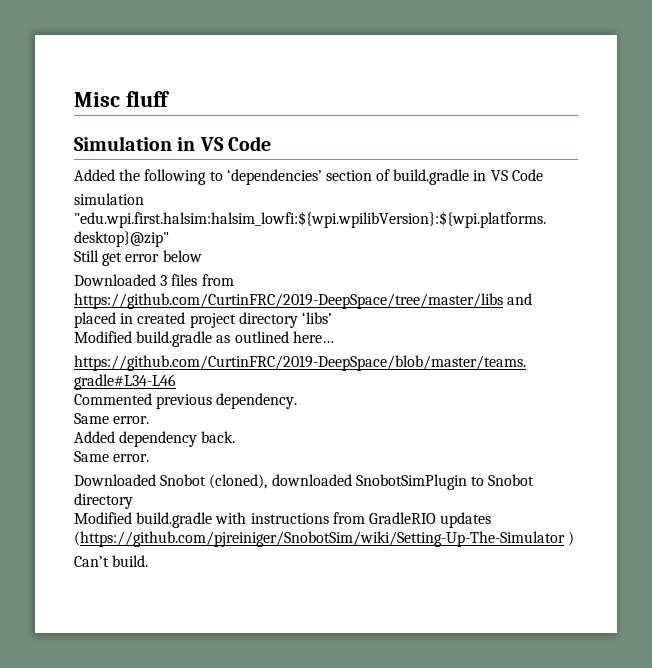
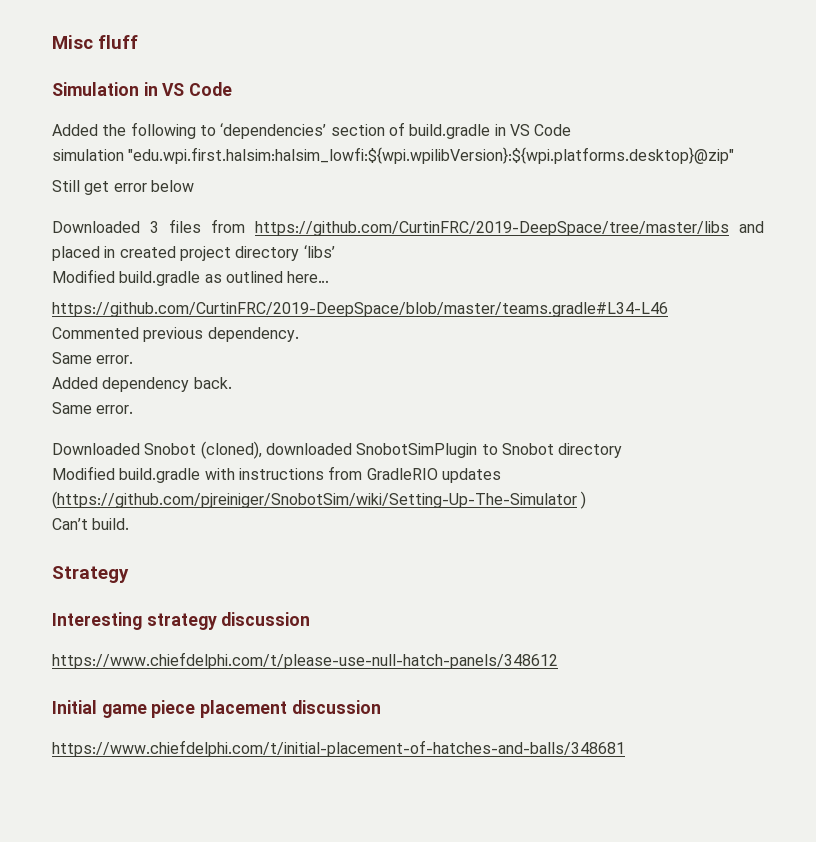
(149, 561) none -> [52,566,129,583] [52,612,311,630] [52,652,558,669] [52,700,381,718] [52,740,625,757] // Strategy // Interesting strategy discussion // https://www.chiefdelphi.com/t/please-use-null-hatch-panels/348612 // Initial game piece placement discussion // https://www.chiefdelphi.com/t/initial-placement-of-hatches-and-balls/348681

